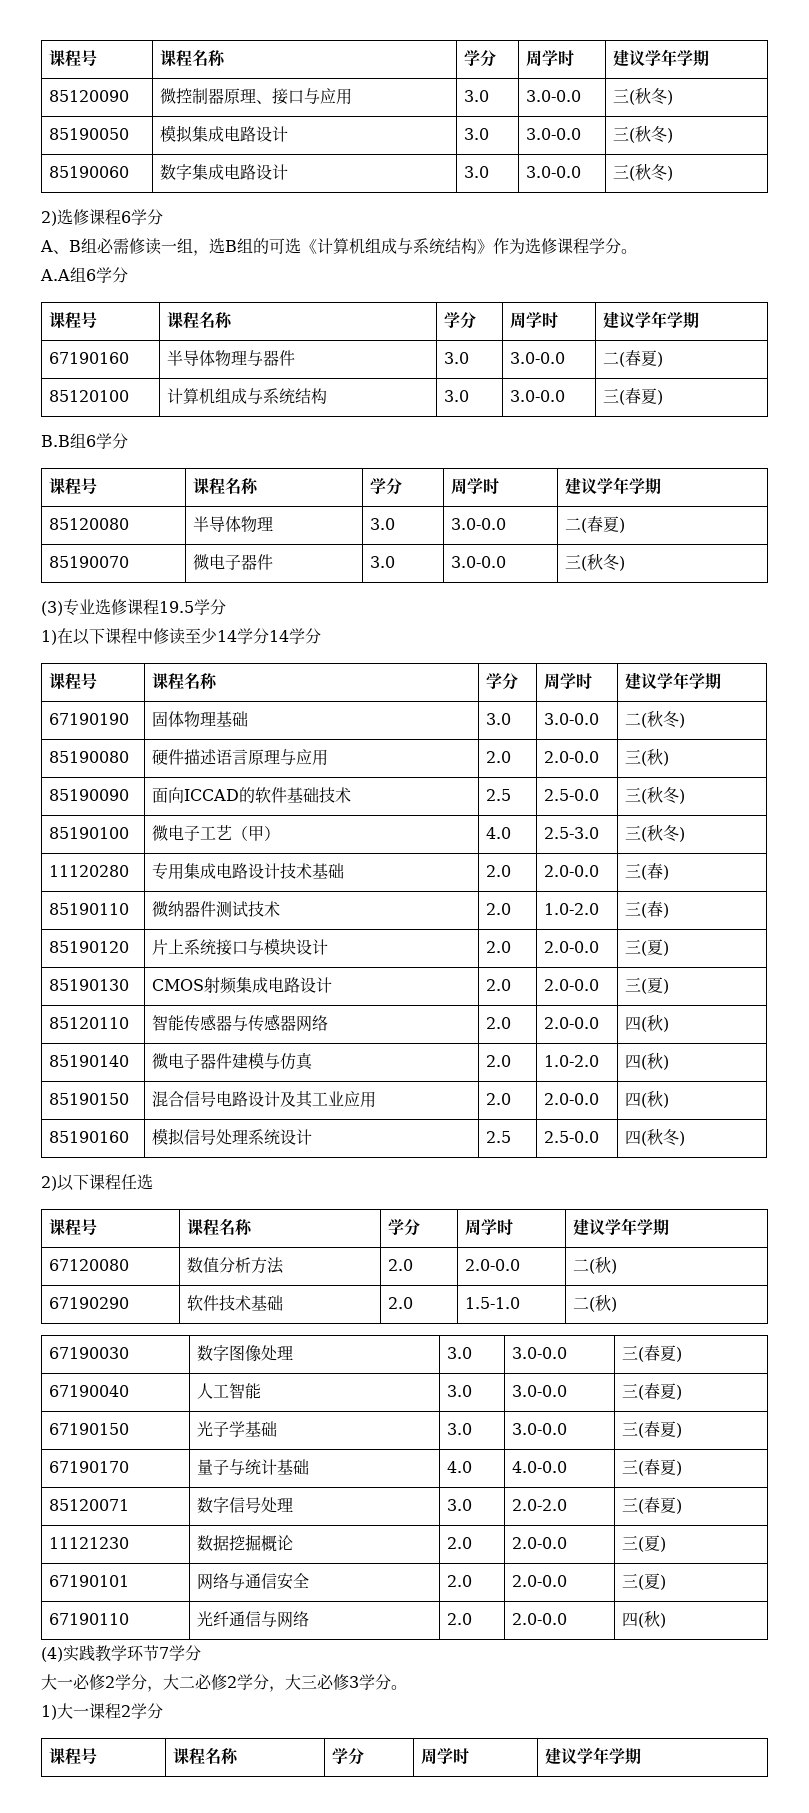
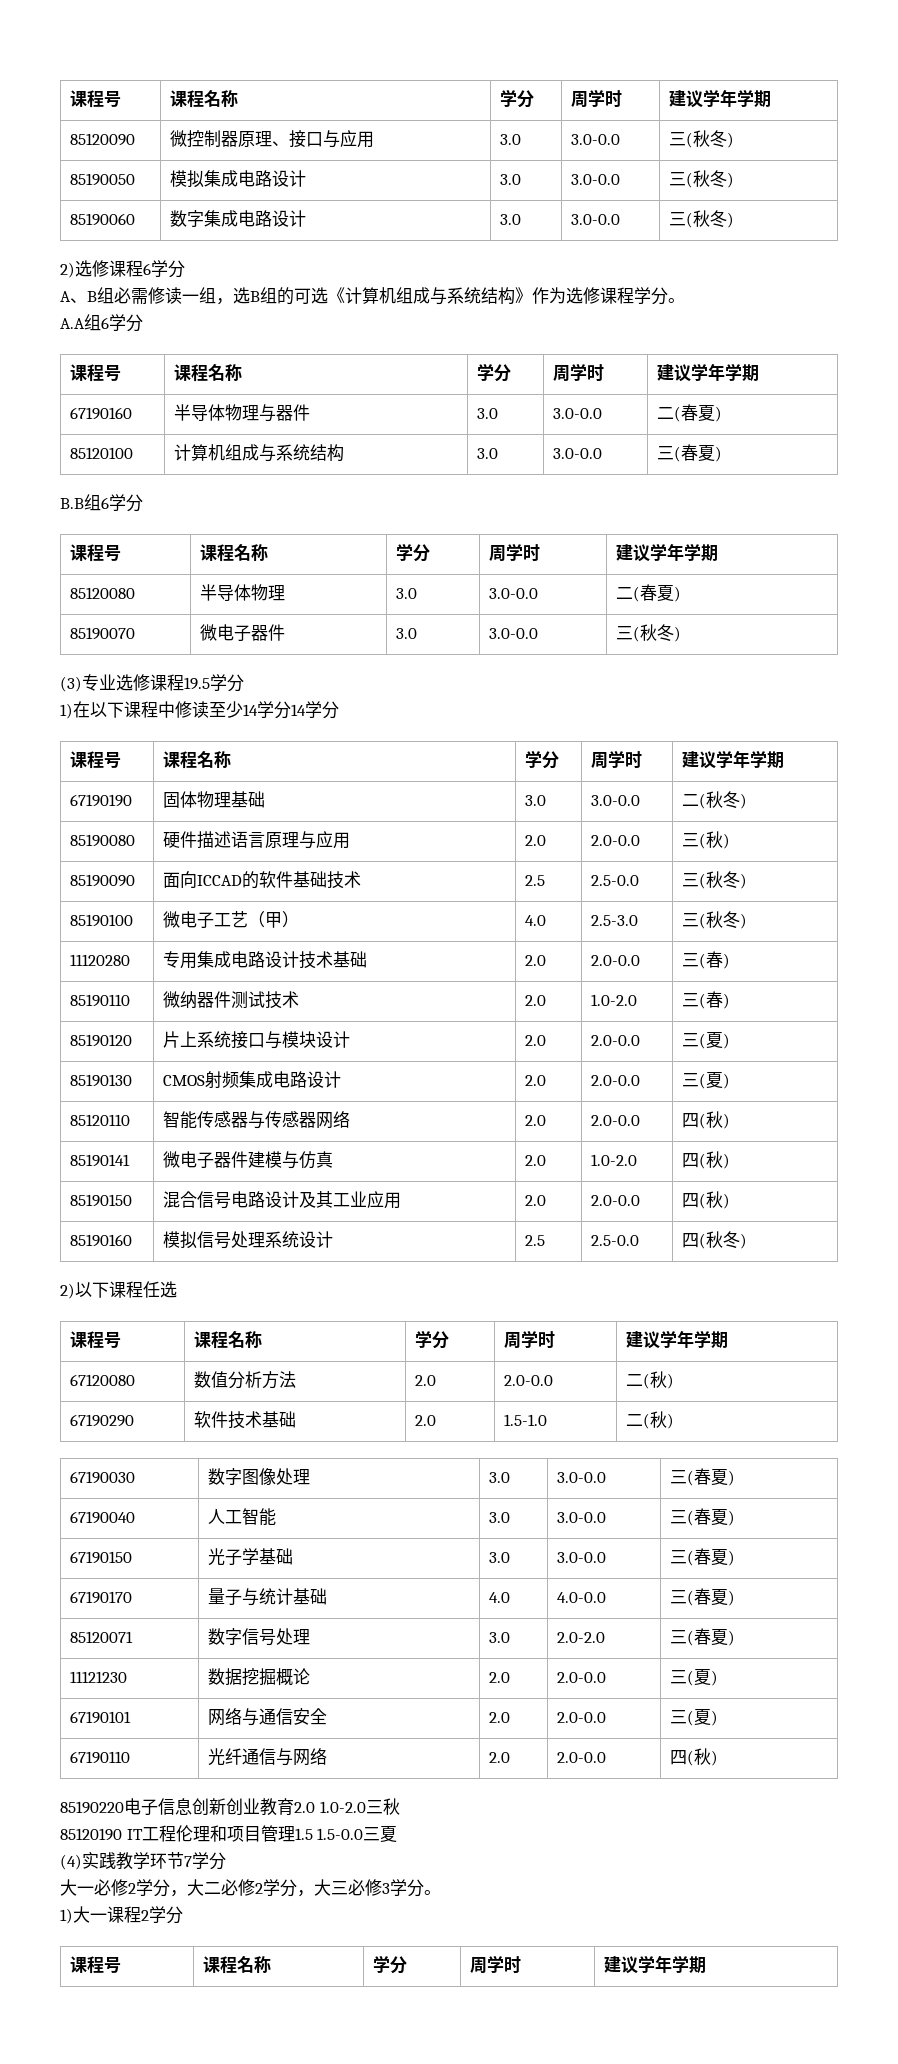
[48,1055,129,1067] 85190140 -> [70,1154,131,1167] 85190141
(666, 1620) none -> [60,1798,400,1816] [60,1825,398,1842] // 85190220电子信息创新创业教育2.0 1.0-2.0三秋 // 85120190 IT工程伦理和项目管理1.5 1.5-0.0三夏

